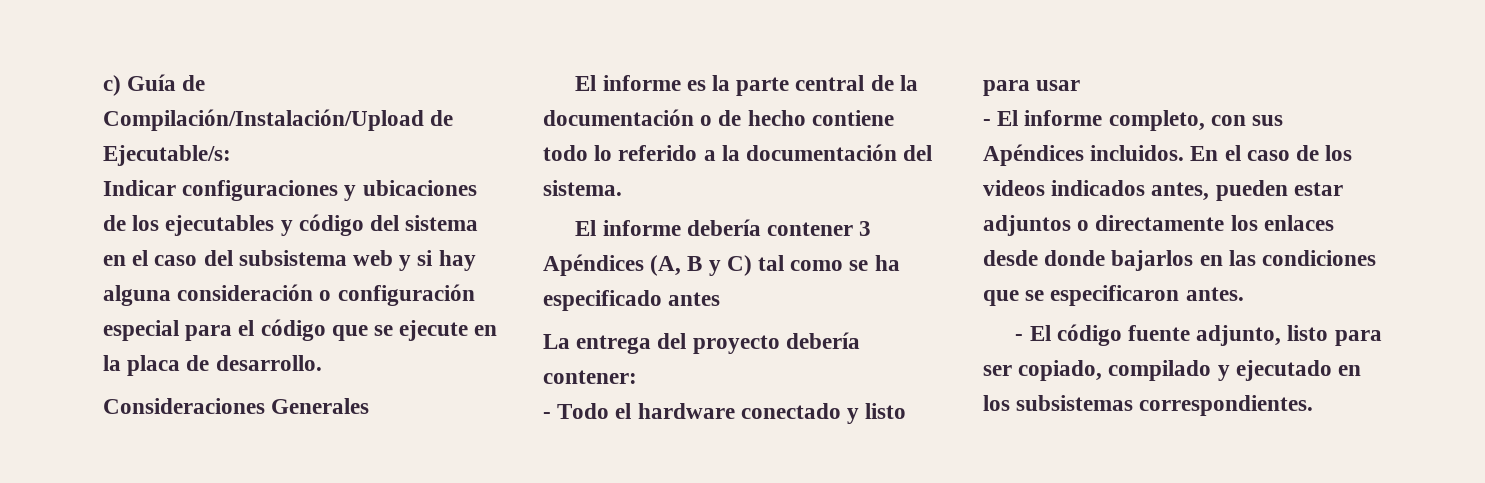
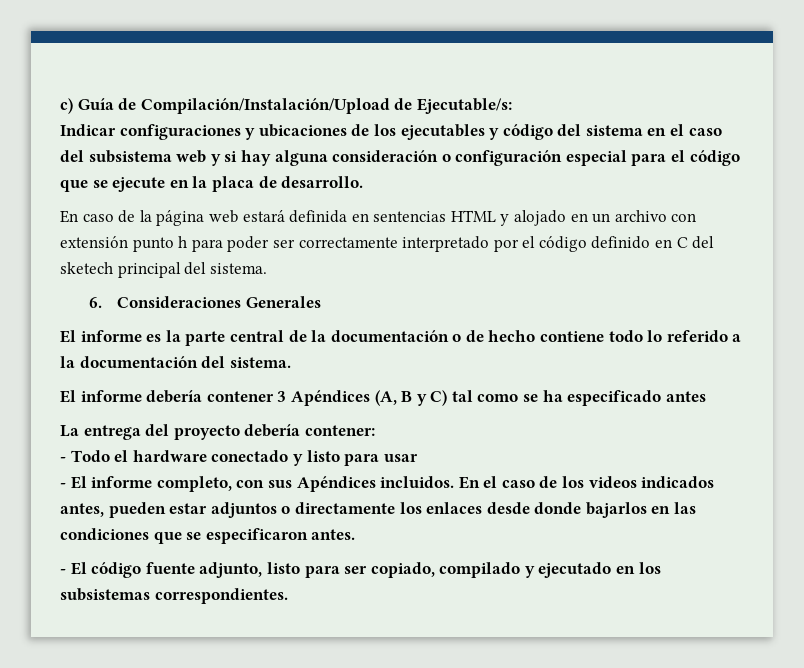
(322, 363) none -> [60,210,697,226] [60,236,715,252] [60,262,267,278] [88,297,102,308] En caso de la página web estará definida en sentencias HTML y alojado en un archivo con extensión punto h para poder ser correctamente interpretado por el código definido en C del sketech principal del sistema. // 6.

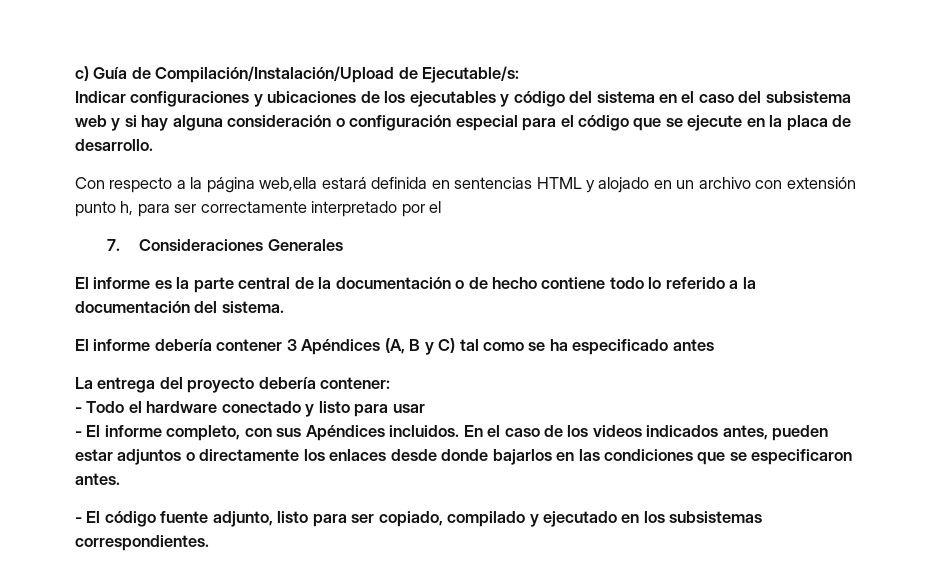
[60,210,136,223] En caso de -> [75,177,186,193] Con respecto a
[208,210,238,223] web -> [259,177,318,191] web,ella
[178,236,270,252] h para poder -> [120,201,170,217] h, para
[538,236,715,252] [60,262,267,278] [88,297,102,308] código definido en C del sketech principal del sistema. // 6. -> [107,239,121,251] // 7.

